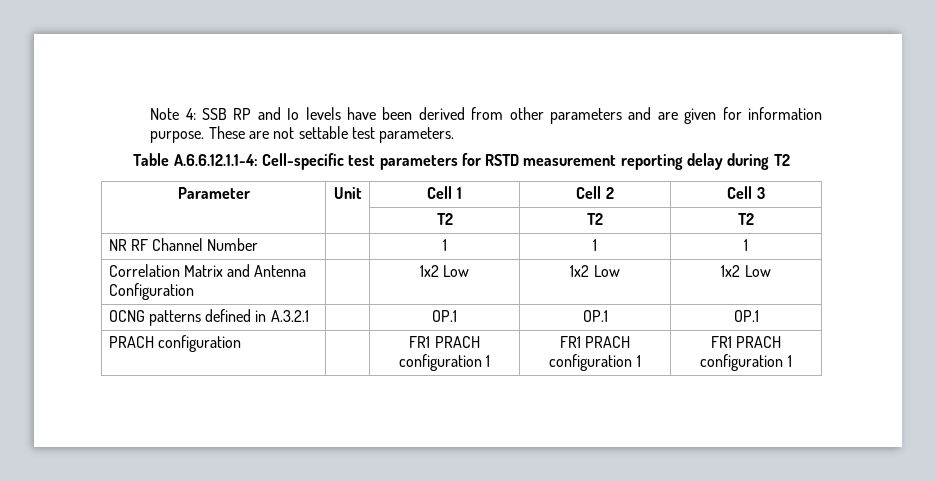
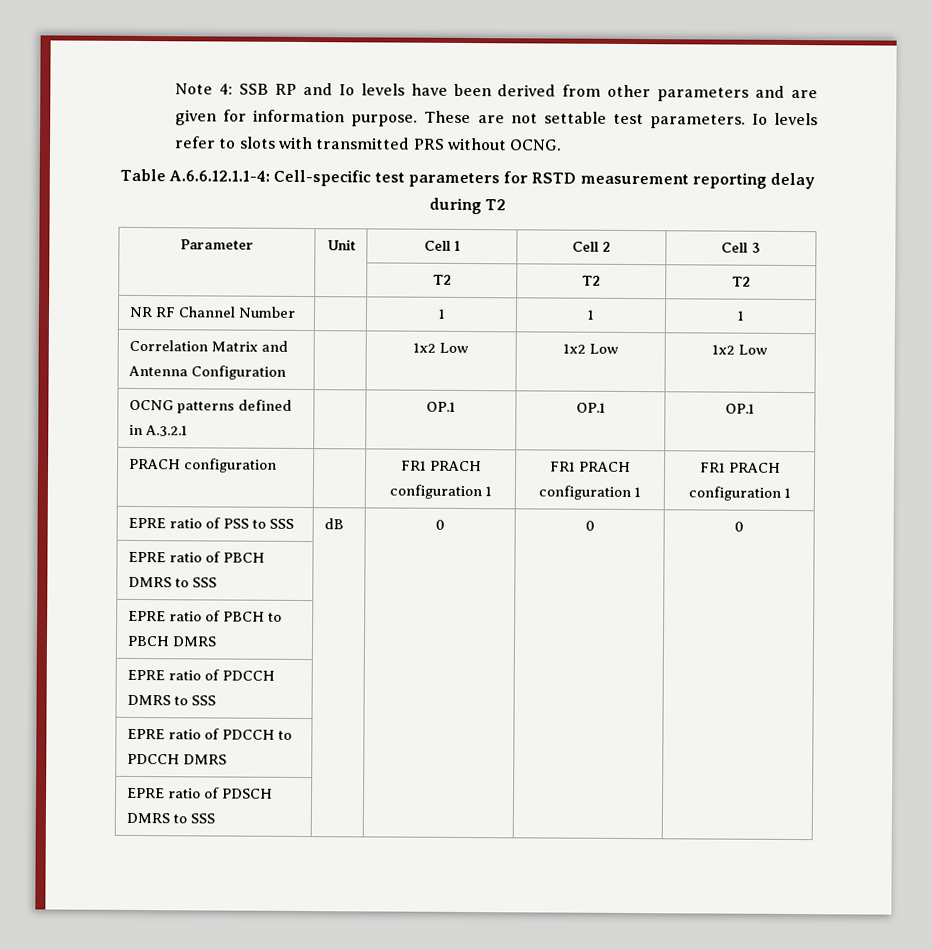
(455, 135) none -> [751,112,818,126] [174,136,563,151] Io levels refer to slots with transmitted PRS without OCNG.
(792, 361) none -> [127,517,294,529] [323,518,344,530] [435,519,445,530] [584,520,595,531] [734,521,744,532] [127,551,265,563] [127,576,217,588] [127,610,282,622] [126,635,217,647] [126,669,275,681] [126,694,216,706] [126,728,292,740] [126,753,227,765] [126,787,273,799] [125,812,215,824] // EPRE ratio of PSS to SSS | dB | 0 | 0 | 0 // EPRE ratio of PBCH DMRS to SSS | | | | // EPRE ratio of PBCH to PBCH DMRS | | | | // EPRE ratio of PDCCH DMRS to SSS | | | | // EPRE ratio of PDCCH to PDCCH DMRS | | | | // EPRE ratio of PDSCH DMRS to SSS | | | |

